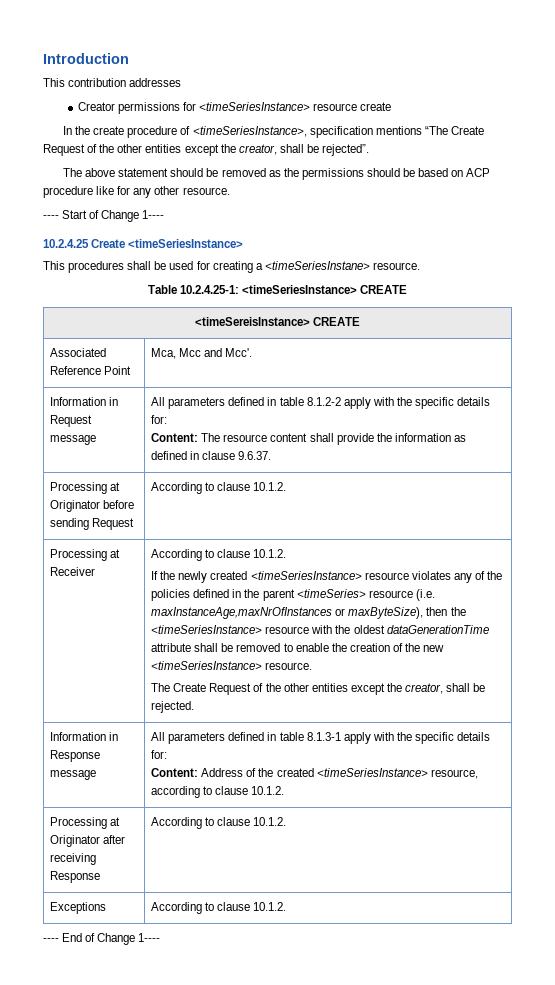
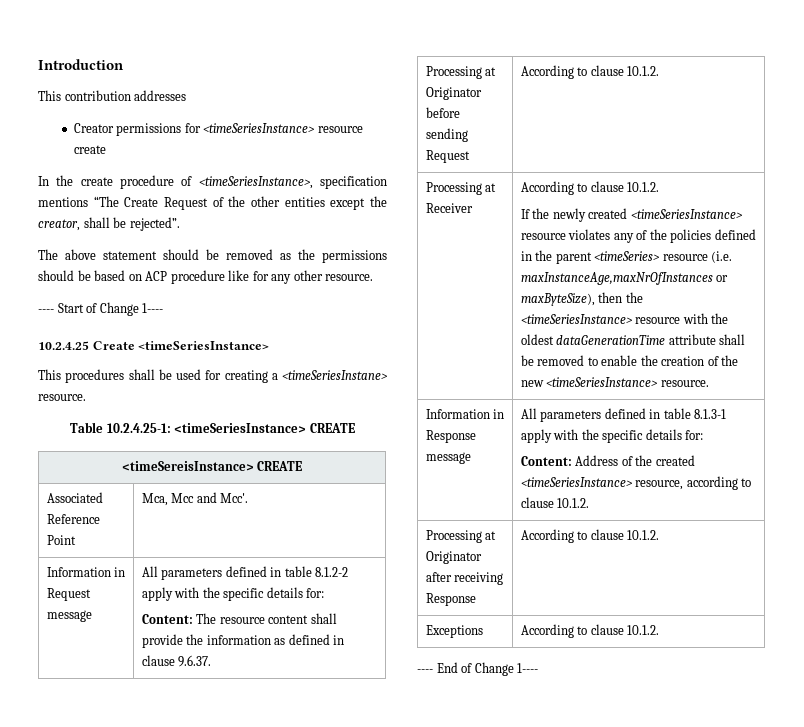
[151,683,486,695] [151,701,195,713] // The Create Request of the other entities except the creator, shall be rejected. -> (709, 383) none

